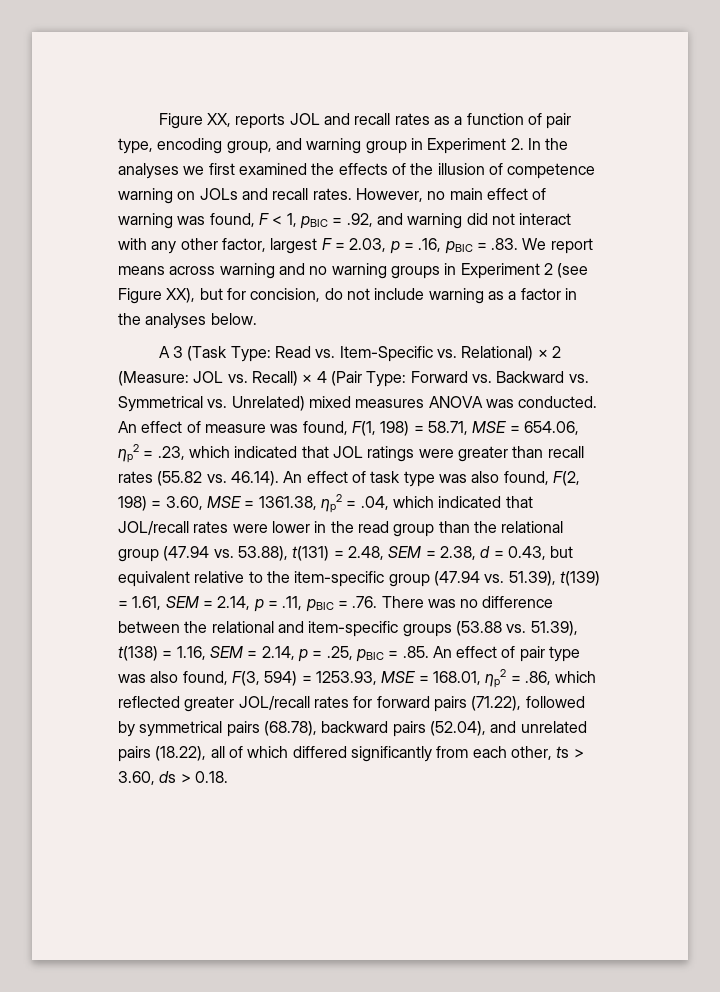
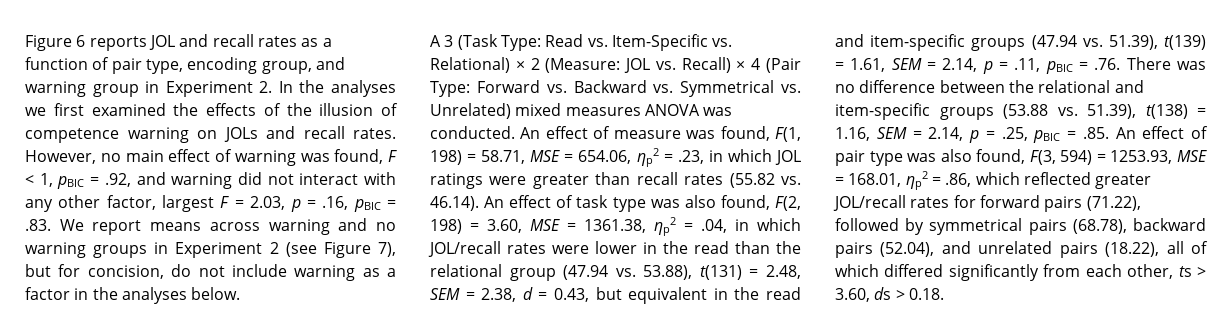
[158,113,232,129] Figure XX, -> [25,35,86,51] Figure 6
[166,288,196,303] XX), -> [378,242,397,257] 7),
[188,446,329,458] which indicated that -> [708,149,772,162] in which
[392,496,533,508] which indicated that -> [735,218,801,231] in which
[393,524,435,537] group -> (729, 247) none
[194,571,430,587] relative to the item-specific group -> [713,287,801,300] [835,34,1026,51] in the read and item-specific groups

